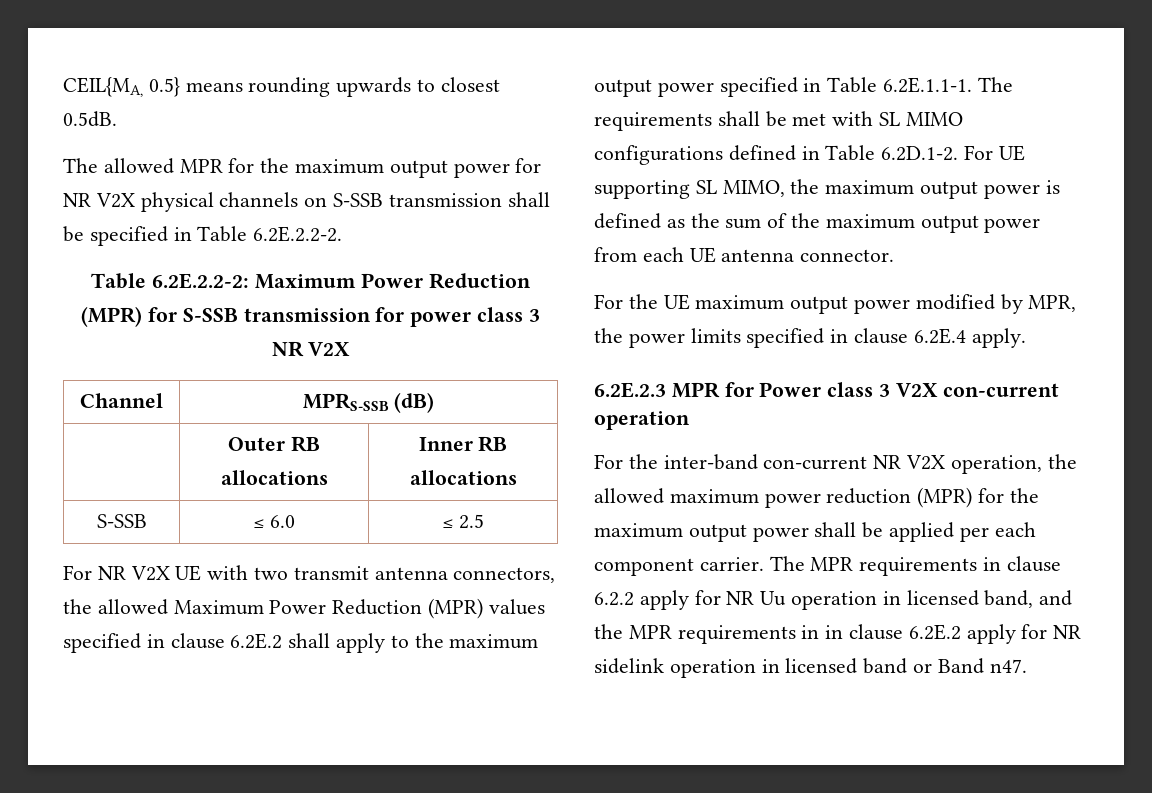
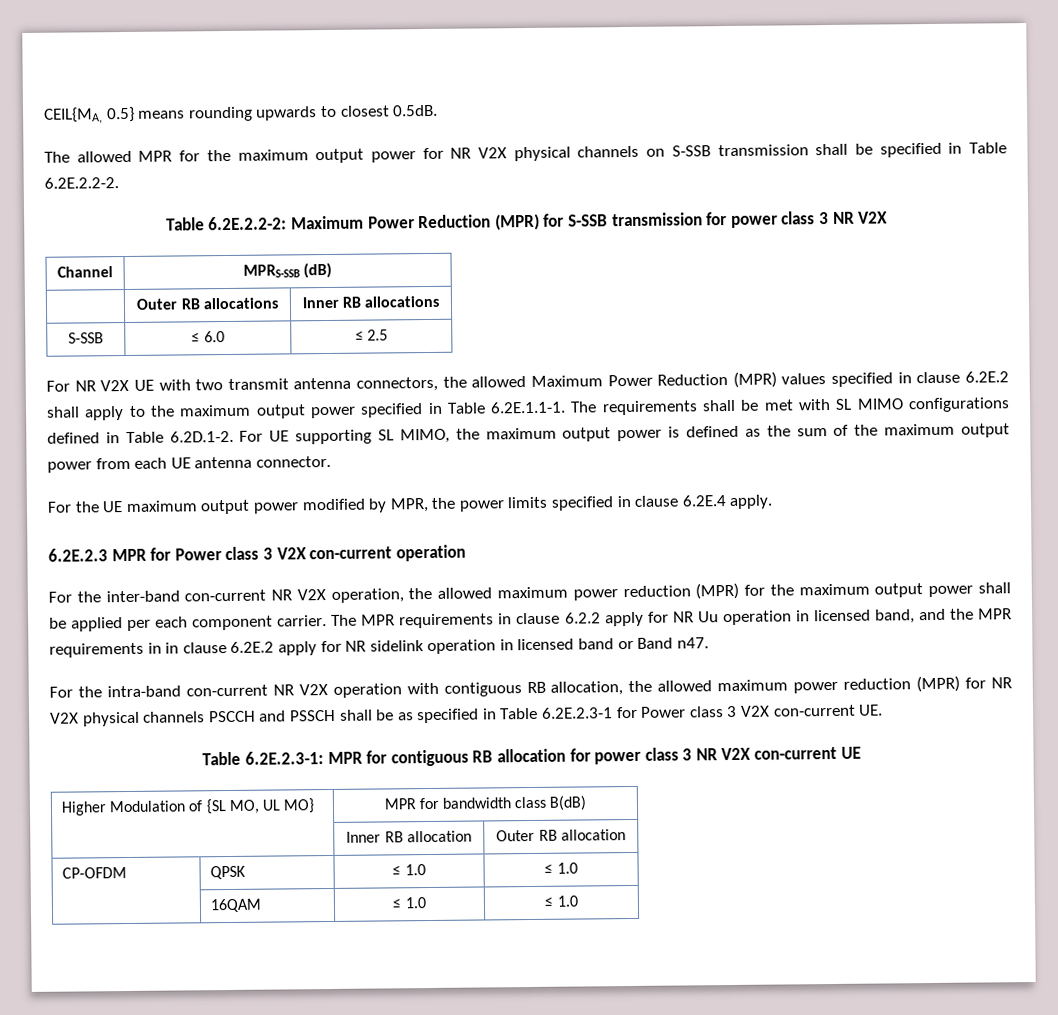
(1027, 666) none -> [49,675,1013,698] [50,704,884,727] [202,746,861,767] [61,798,316,816] [383,795,588,811] [346,830,472,843] [496,829,626,842] [62,867,128,879] [210,865,247,880] [392,864,426,876] [544,862,578,874] [210,898,263,913] [392,897,426,909] [544,895,578,907] // For the intra-band con-current NR V2X operation with contiguous RB allocation, the allowed maximum power reduction (MPR) for NR V2X physical channels PSCCH and PSSCH shall be as specified in Table 6.2E.2.3-1 for Power class 3 V2X con-current UE. // Table 6.2E.2.3-1: MPR for contiguous RB allocation for power class 3 NR V2X con-current UE // Higher Modulation of {SL MO, UL MO} | MPR for bandwidth class B(dB) // | Inner RB allocation | Outer RB allocation // CP-OFDM | QPSK | ≤ 1.0 | ≤ 1.0 // | 16QAM | ≤ 1.0 | ≤ 1.0

